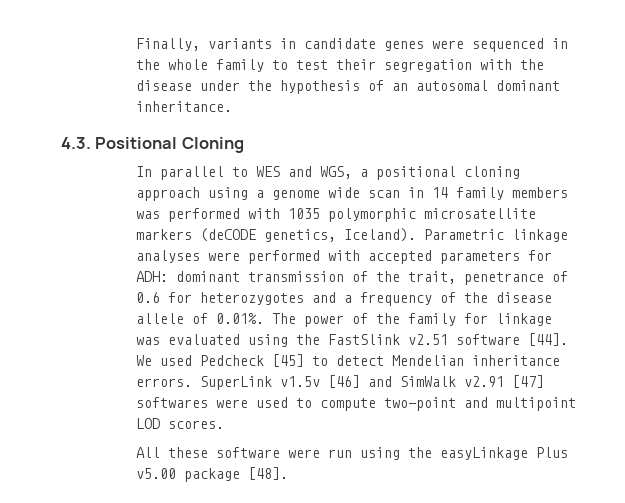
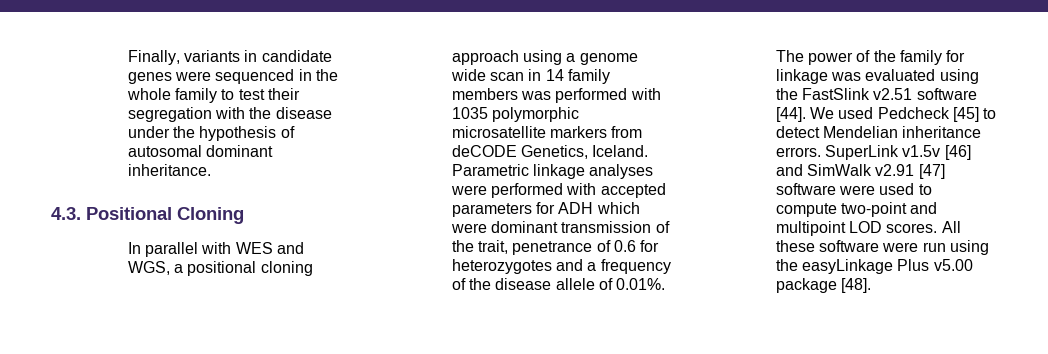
[391,83,408,91] an -> (295, 132) none
[231,167,248,177] to -> [201,242,232,254] with
[199,228,416,242] (deCODE genetics, Iceland). -> [611,126,643,138] [451,145,649,159] from deCODE Genetics, Iceland.
[135,271,168,282] ADH: -> [558,202,640,214] [450,223,487,233] ADH which were
[135,397,208,408] softwares -> [775,183,836,195] software
(224, 424) // -> (938, 228) none

